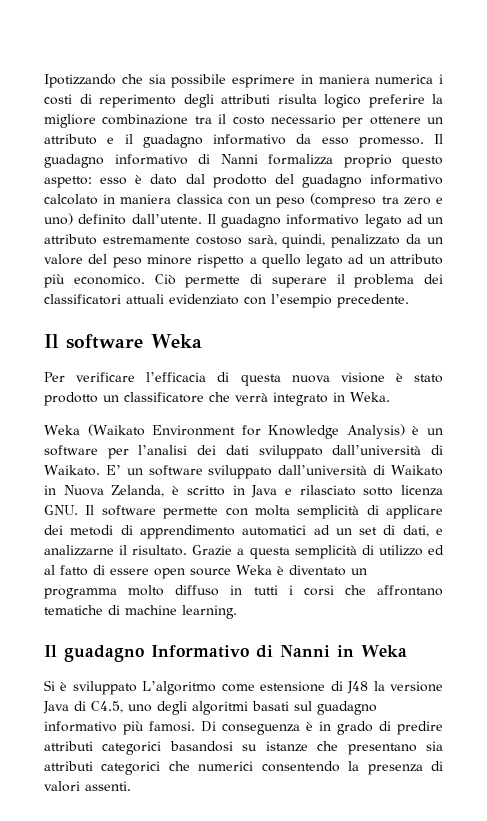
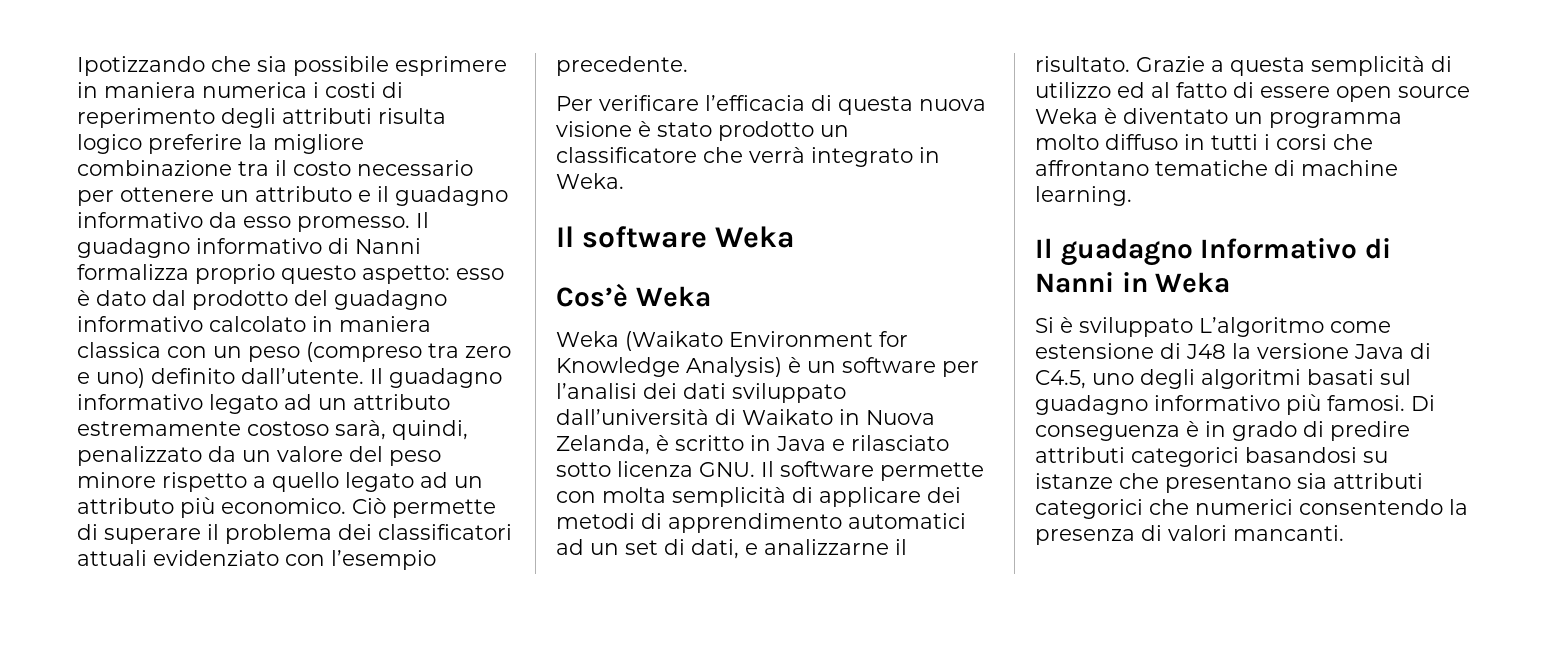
[44,334,202,349] // Il software Weka -> (688, 66) none
(390, 397) none -> [556,226,796,248] [556,283,711,307] // Il software Weka // Cos’è Weka
[44,465,386,479] Waikato. E’ un software sviluppato dall’università di -> (736, 417) none
[85,781,131,791] assenti. -> [1233,525,1344,541] mancanti.

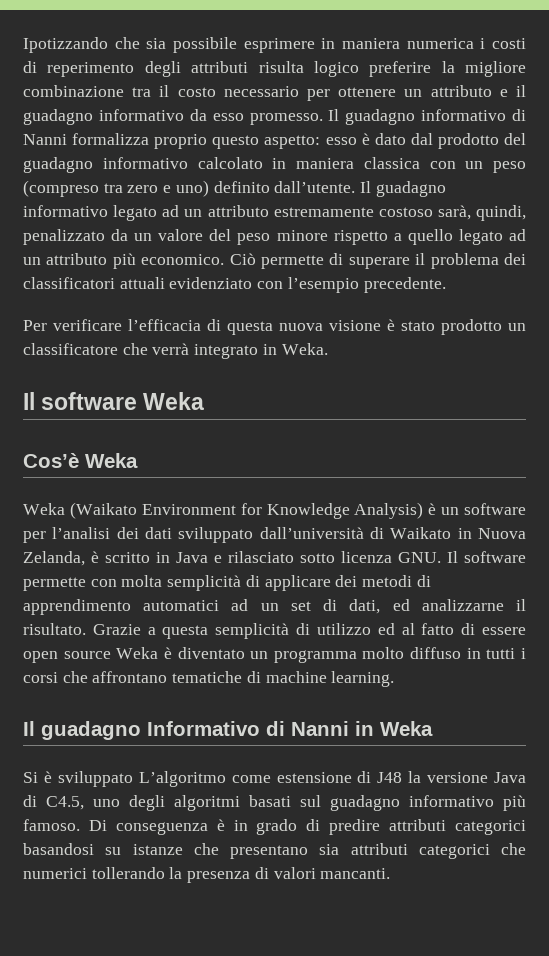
[745,543,758,555] e -> [392,599,410,611] ed
[1327,395,1405,411] famosi. -> [23,819,80,831] famoso.
[1299,499,1443,515] consentendo -> [91,867,165,879] tollerando

